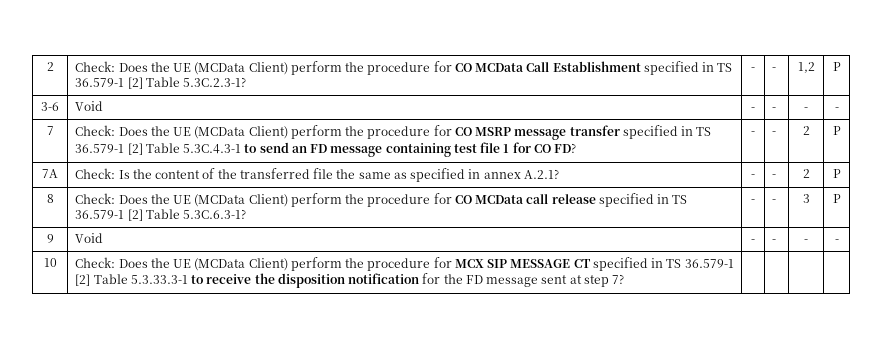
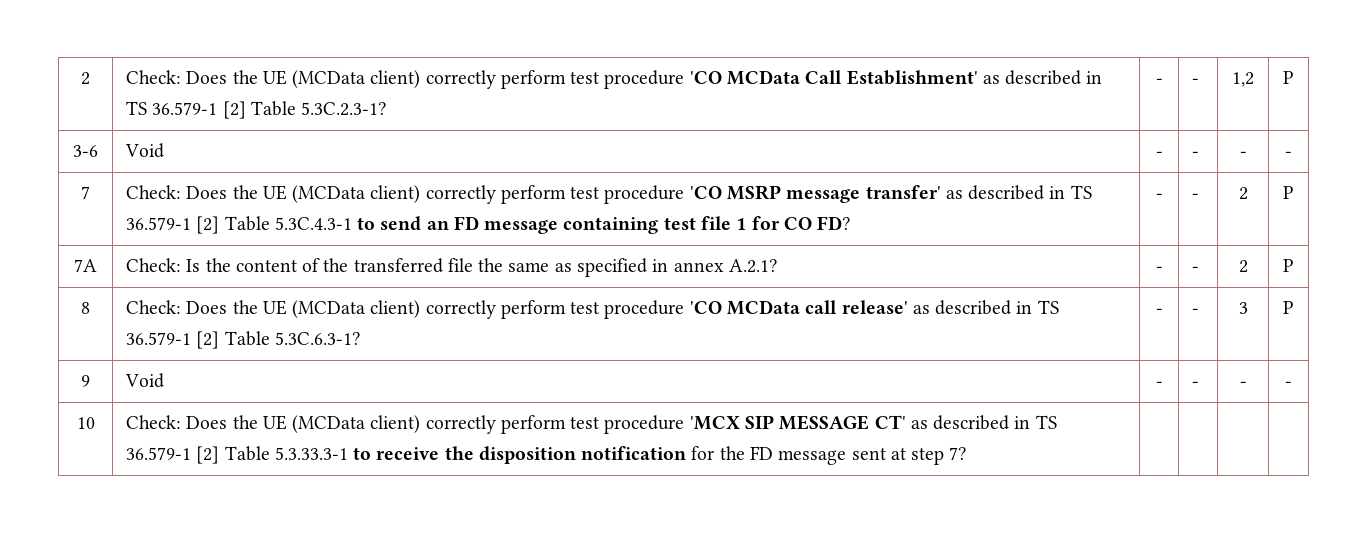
[248,61,699,75] Client) perform the procedure for CO MCData Call Establishment specified -> [370,70,1082,89] client) correctly perform test procedure 'CO MCData Call Establishment' as described
[248,125,678,140] Client) perform the procedure for CO MSRP message transfer specified -> [370,185,1045,204] client) correctly perform test procedure 'CO MSRP message transfer' as described
[248,193,654,207] Client) perform the procedure for CO MCData call release specified -> [370,300,1012,319] client) correctly perform test procedure 'CO MCData call release' as described
[248,257,648,271] Client) perform the procedure for MCX SIP MESSAGE CT specified -> [370,415,1010,434] client) correctly perform test procedure 'MCX SIP MESSAGE CT' as described

